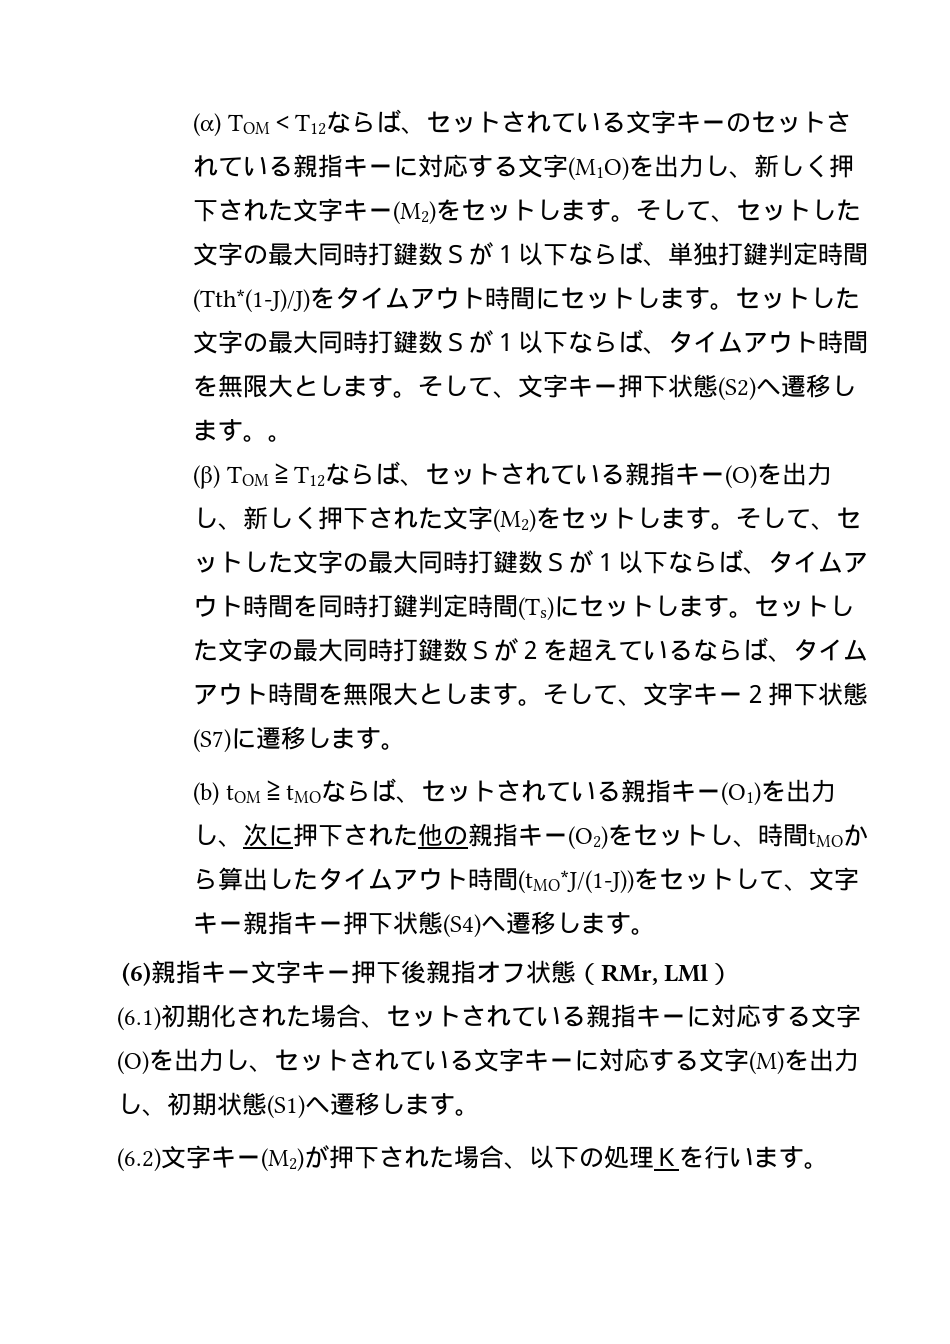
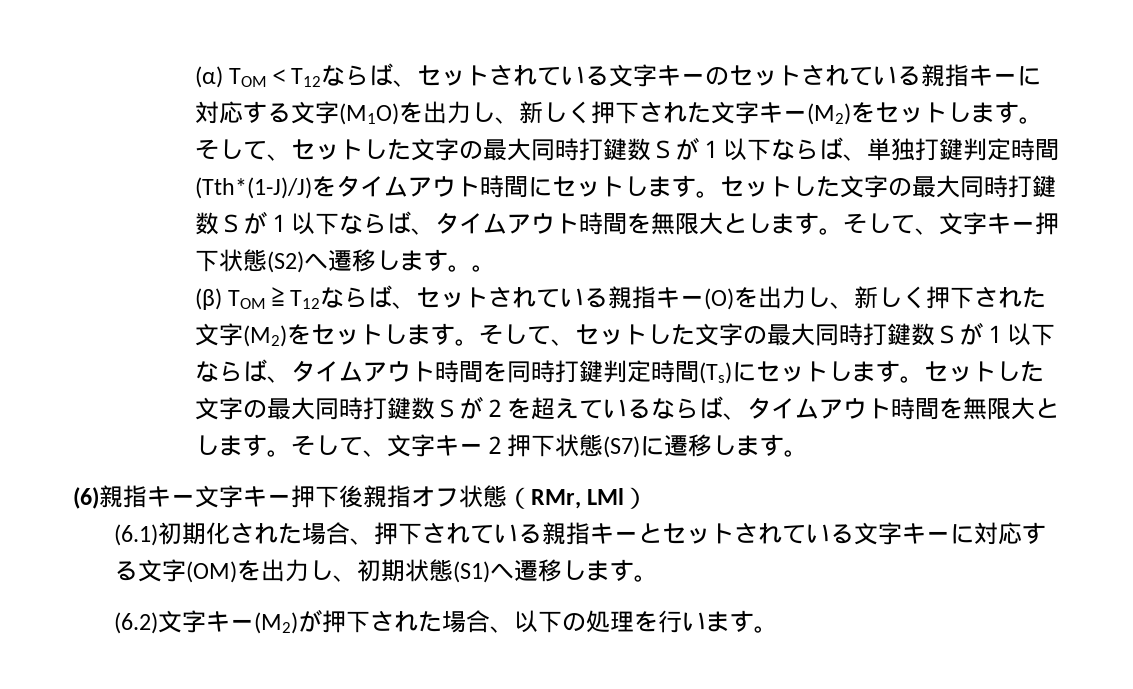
[192,778,836,806] [192,823,868,850] [192,867,859,894] [192,911,656,938] // (b) tOM≧tMOならば、セットされている親指キー(O1)を出力し、次に押下された他の親指キー(O2)をセットし、時間tMOから算出したタイムアウト時間(tMO*J/(1-J))をセットして、文字キー親指キー押下状態(S4)へ遷移します。 -> (808, 453) none
[385,1004,861,1028] [116,1048,274,1075] セットされている親指キーに対応する文字(O)を出力し、 -> [373,522,662,545] 押下されている親指キーと
[748,1051,784,1075] (M) -> [185,561,237,583] (OM)
[653,1148,679,1166] Ｋ -> (634, 621) none

